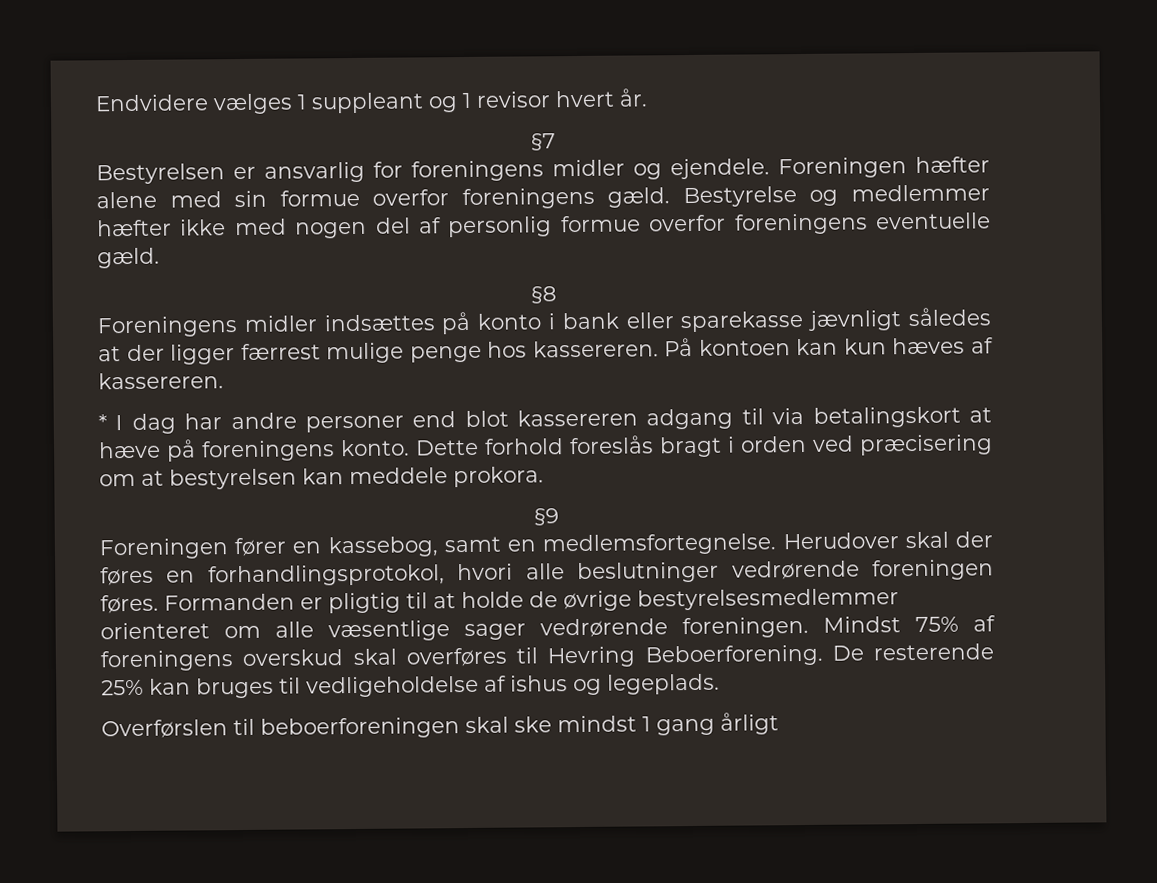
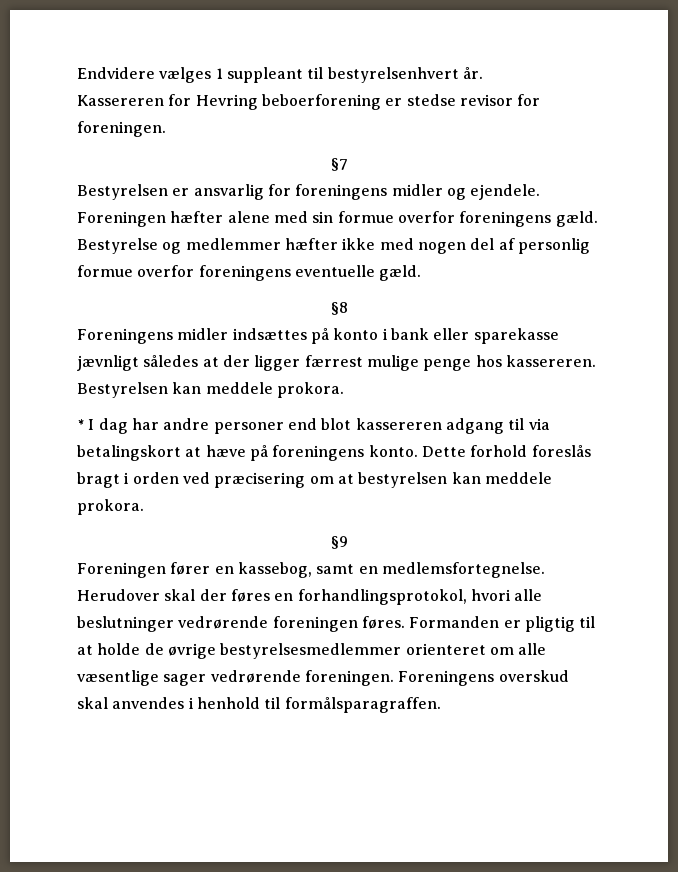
[428,88,648,113] og 1 revisor hvert år. -> [307,67,483,83] [77,94,541,110] [77,121,166,137] til bestyrelsenhvert år. // Kassereren for Hevring beboerforening er stedse revisor for foreningen.
[664,337,995,357] [98,372,224,390] På kontoen kan kun hæves af kassereren. -> [77,382,344,398] Bestyrelsen kan meddele prokora.
[823,615,996,633] [100,643,994,672] [101,673,720,699] [101,712,779,739] Mindst 75% af foreningens overskud skal overføres til Hevring Beboerforening. De resterende 25% kan bruges til vedligeholdelse af ishus og legeplads. // Overførslen til beboerforeningen skal ske mindst 1 gang årligt -> [398,670,569,686] [77,697,441,713] Foreningens overskud skal anvendes i henhold til formålsparagraffen.

